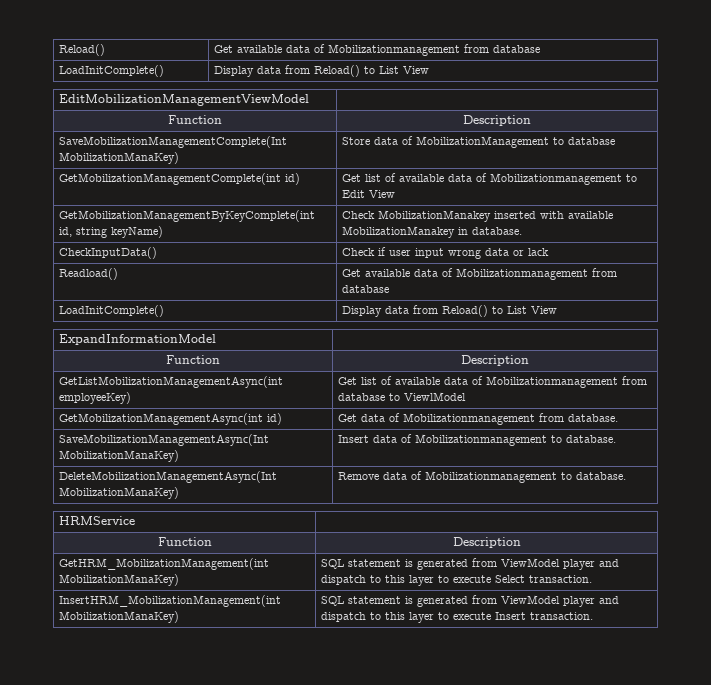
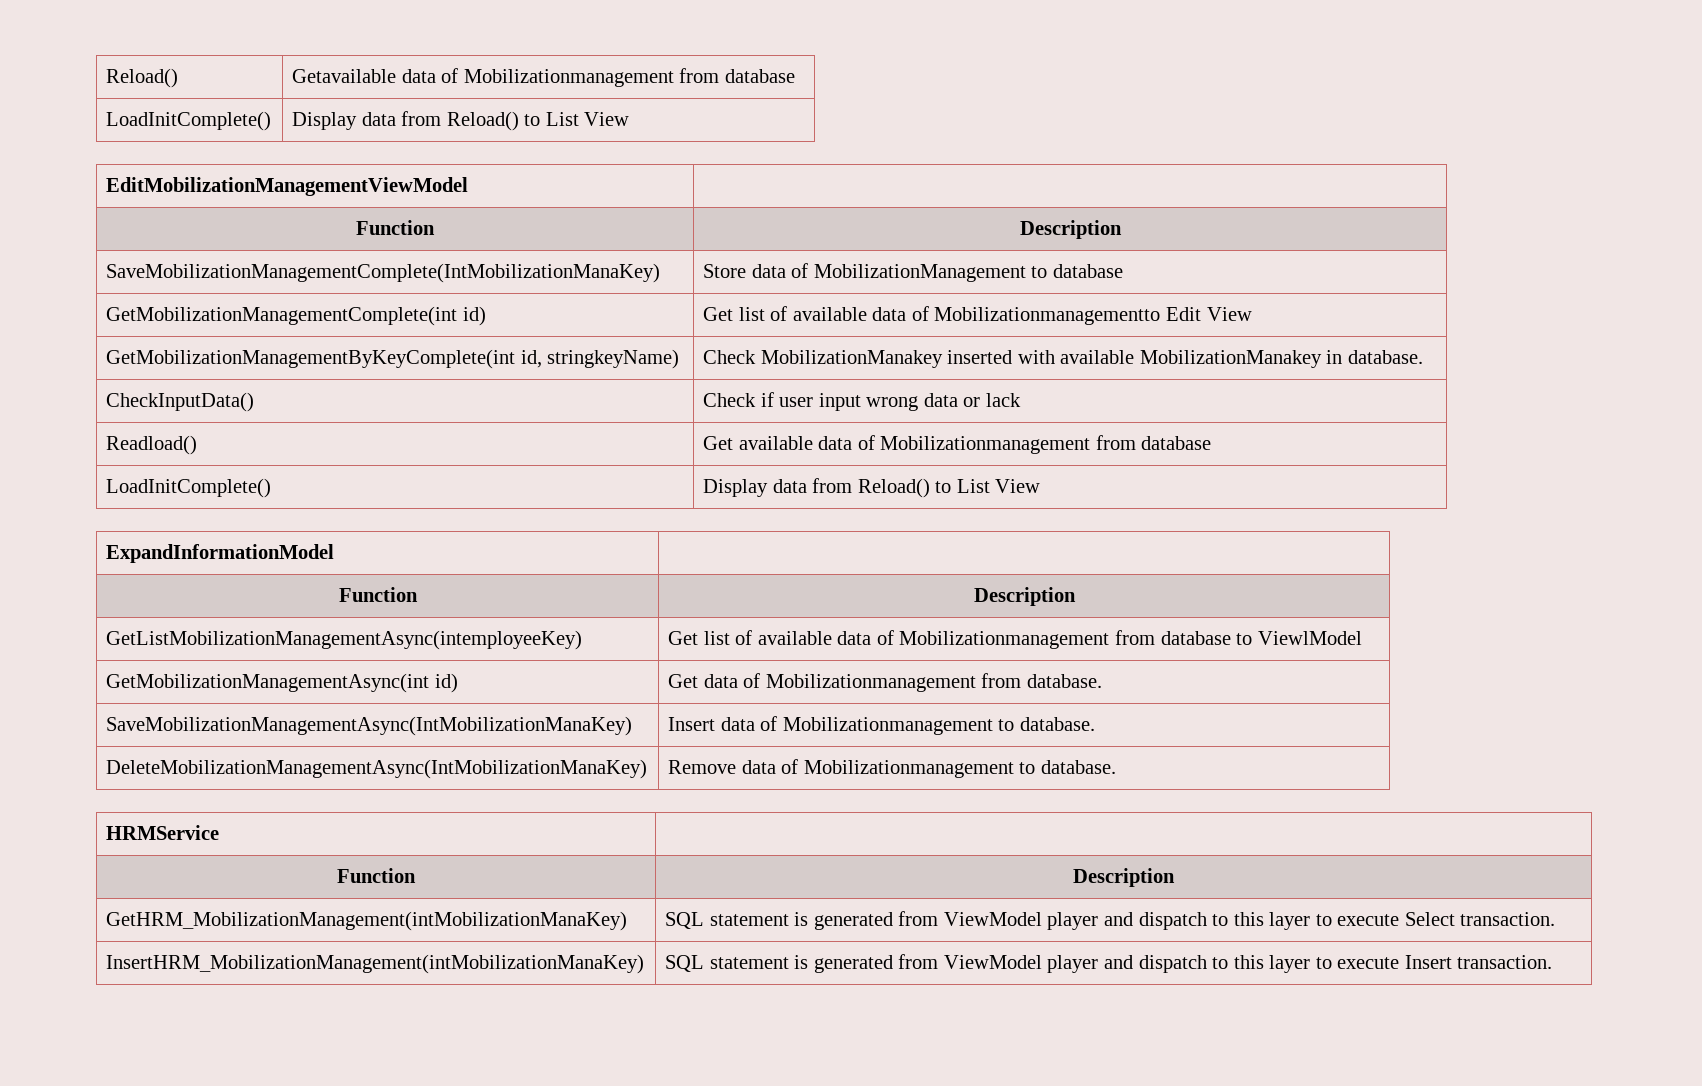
[213,45,282,53] Get available -> [292,69,397,83] Getavailable
[58,136,287,148] [58,152,179,164] SaveMobilizationManagementComplete(Int MobilizationManaKey) -> [106,263,661,283] SaveMobilizationManagementComplete(IntMobilizationManaKey)
[489,173,637,185] Mobilizationmanagement to -> [934,307,1161,325] Mobilizationmanagementto
[75,226,163,238] string keyName) -> [547,349,680,369] stringkeyName)
[58,376,283,388] [58,392,131,404] GetListMobilizationManagementAsync(int employeeKey) -> [106,630,583,650] GetListMobilizationManagementAsync(intemployeeKey)
[58,434,269,446] [58,450,179,462] SaveMobilizationManagementAsync(Int MobilizationManaKey) -> [106,716,633,736] SaveMobilizationManagementAsync(IntMobilizationManaKey)
[58,471,277,483] [58,487,179,499] DeleteMobilizationManagementAsync(Int MobilizationManaKey) -> [106,759,648,779] DeleteMobilizationManagementAsync(IntMobilizationManaKey)
[58,558,269,570] [58,574,179,586] GetHRM_MobilizationManagement(int MobilizationManaKey) -> [106,911,628,931] GetHRM_MobilizationManagement(intMobilizationManaKey)
[58,595,281,607] [58,611,179,623] InsertHRM_MobilizationManagement(int MobilizationManaKey) -> [106,954,645,974] InsertHRM_MobilizationManagement(intMobilizationManaKey)

